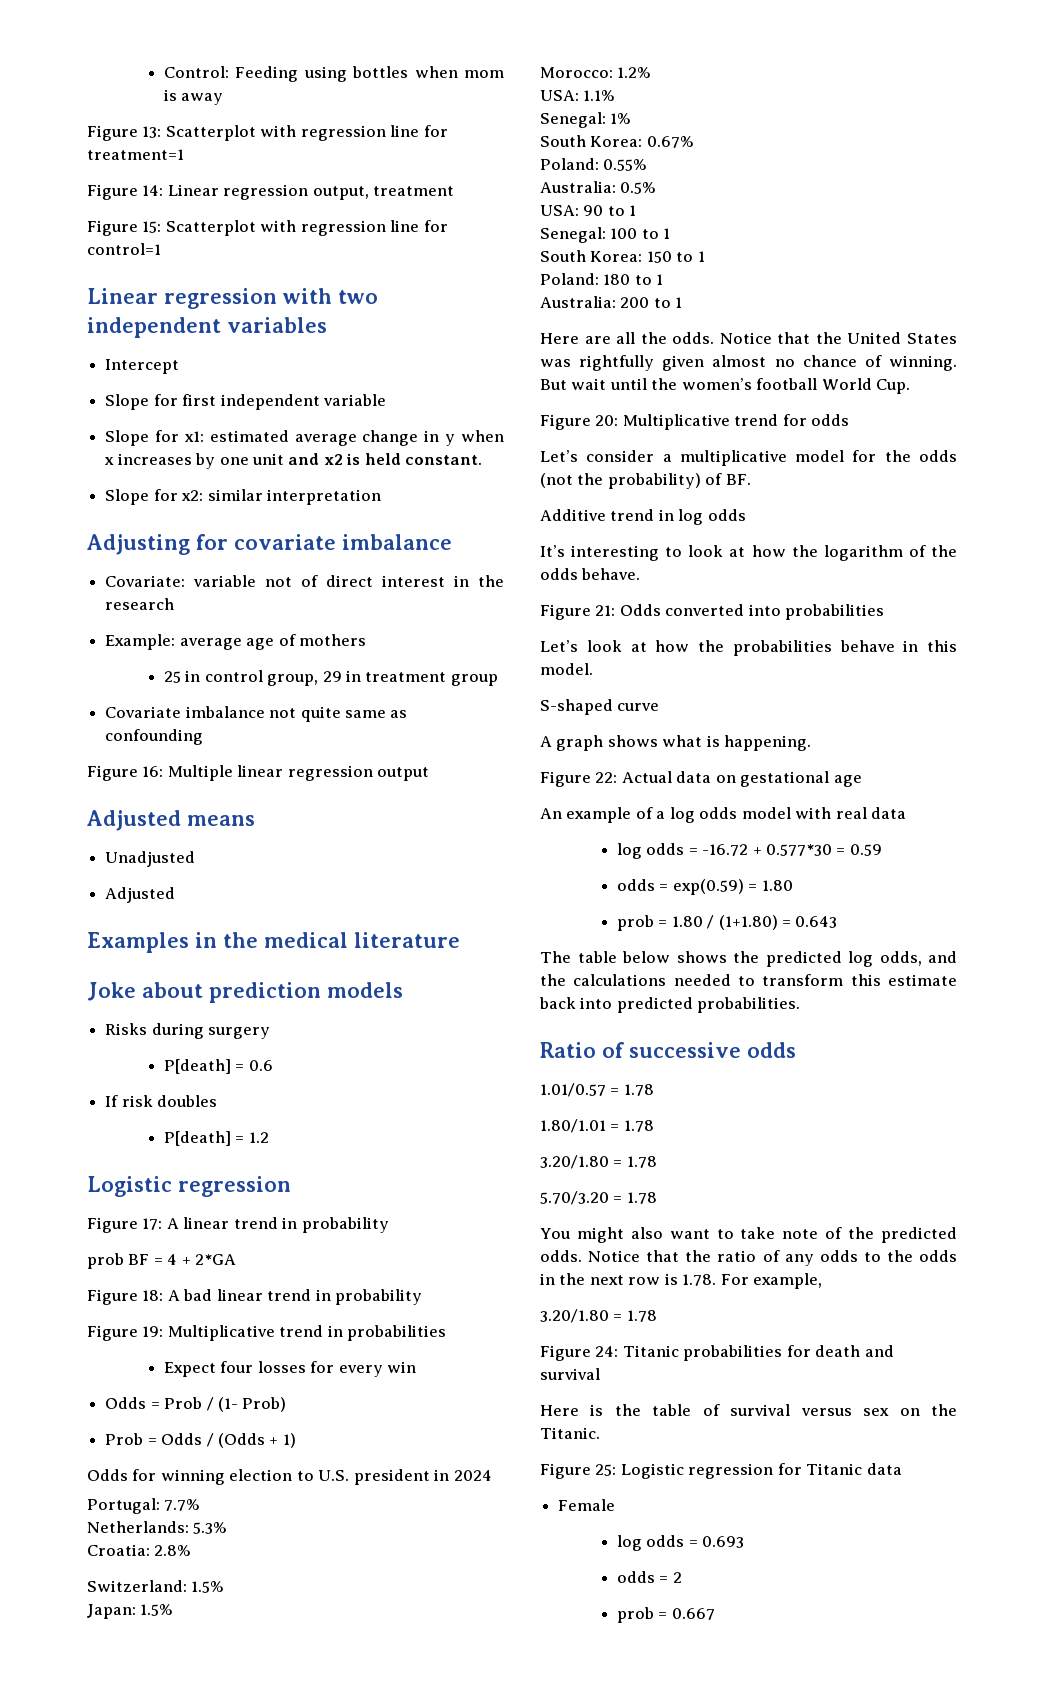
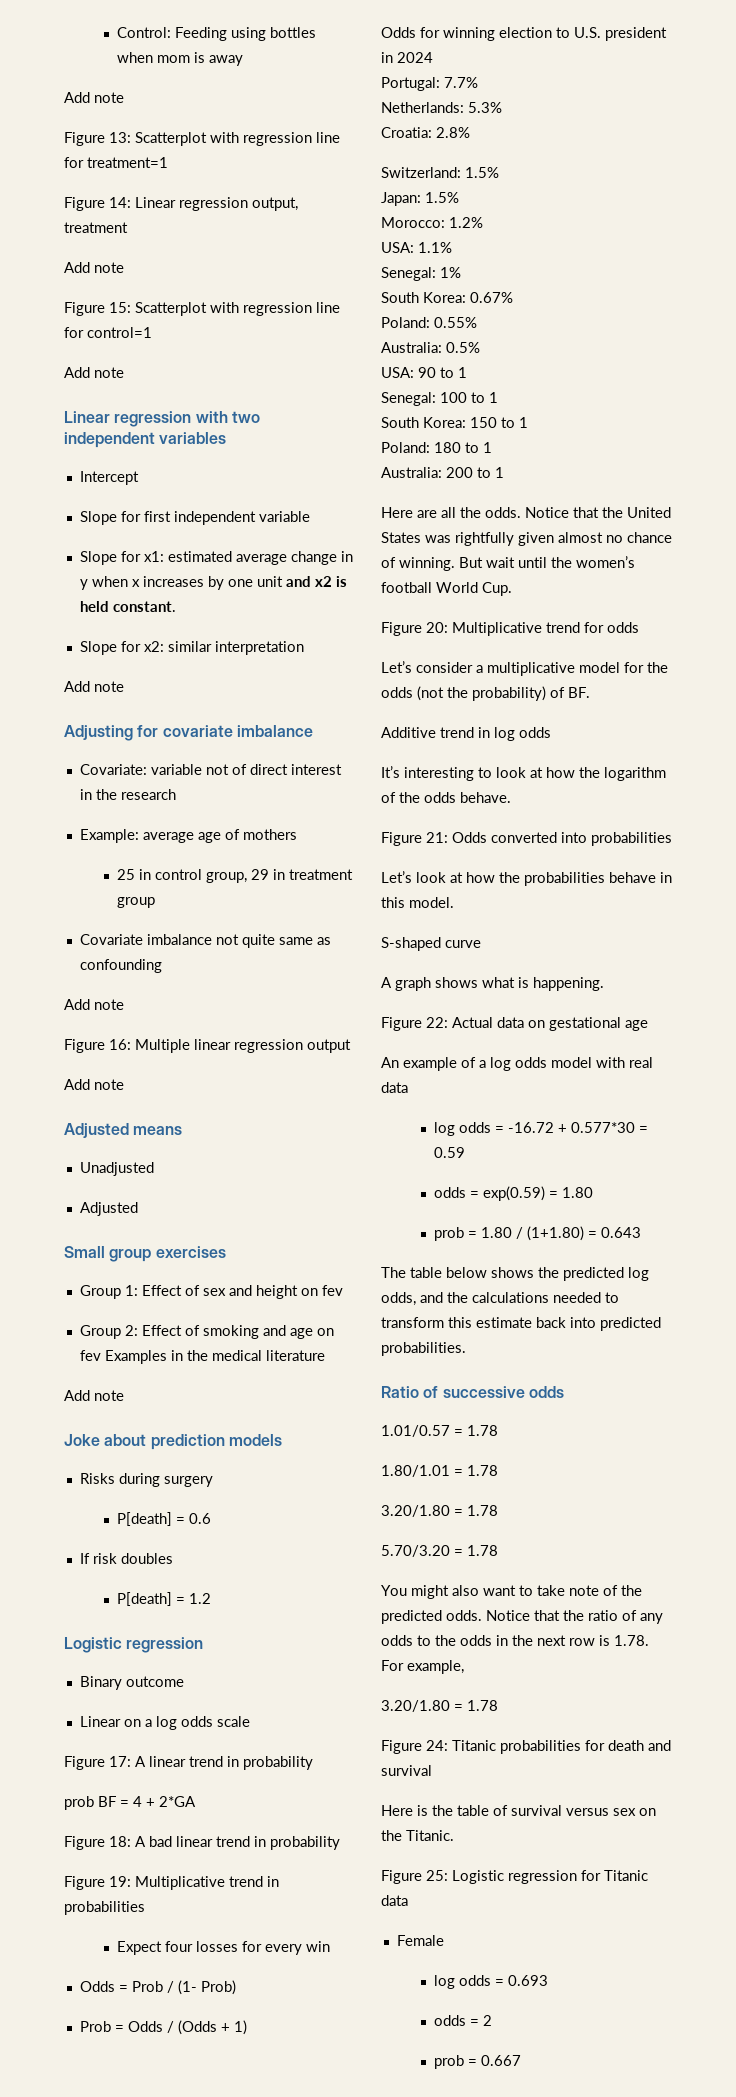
(224, 99) none -> [64,92,124,103] // Add note
(455, 191) none -> [64,262,124,273] // Add note
(161, 249) none -> [64,367,124,378] // Add note
(381, 497) none -> [64,681,124,692] // Add note
(204, 737) none -> [64,999,124,1010] // Add note
(430, 774) none -> [64,1079,124,1090] // Add note
(176, 895) none -> [64,1246,226,1262] [79,1285,343,1299] [79,1325,334,1339] [79,1350,101,1361] Small group exercises // Group 1: Effect of sex and height on fev // Group 2: Effect of smoking and age on fev
(460, 940) none -> [64,1390,124,1401] // Add note
(291, 1186) none -> [79,1676,184,1690] [79,1716,250,1730] // Binary outcome // Linear on a log odds scale

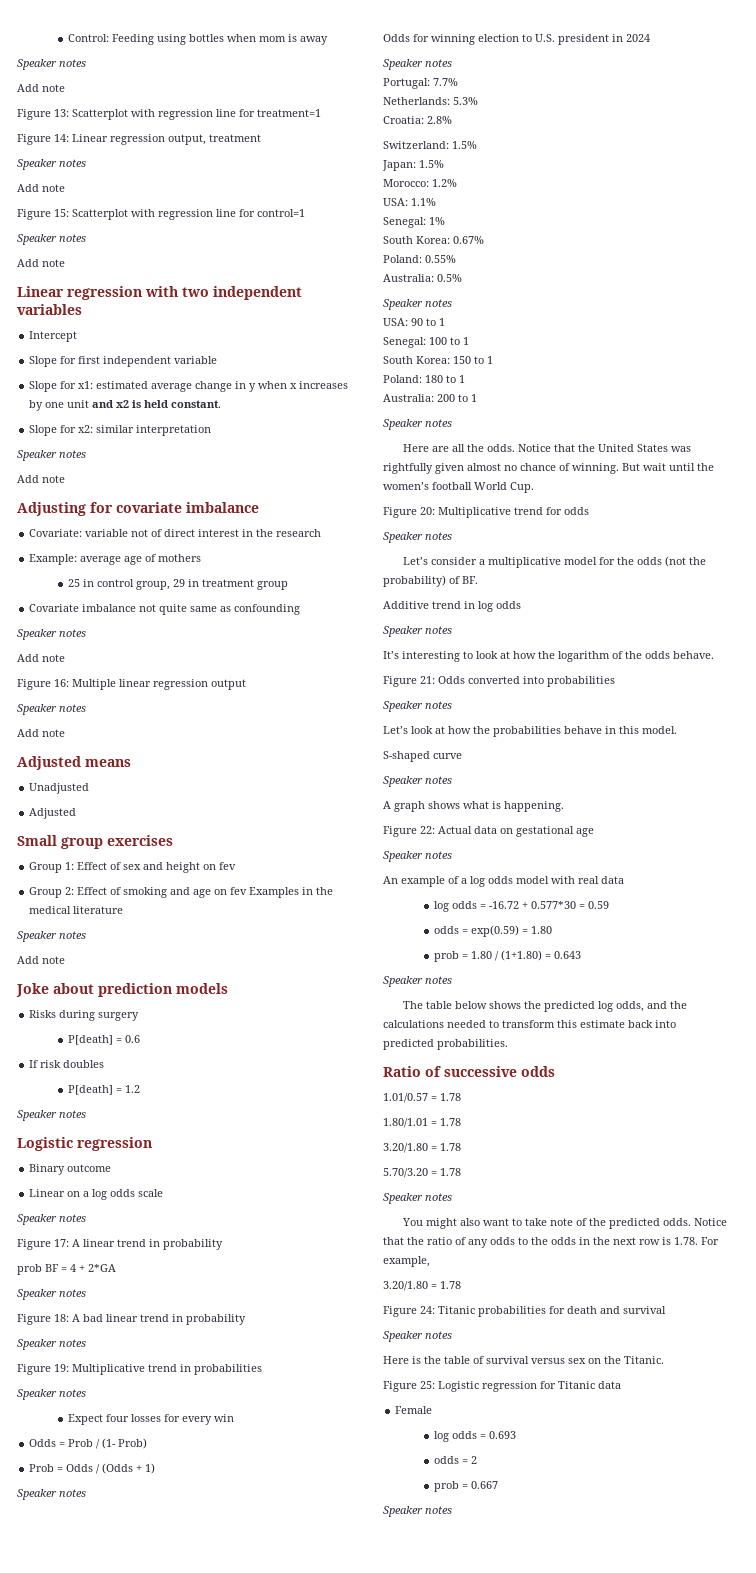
(243, 60) none -> [17,59,86,70] // Speaker notes
(128, 227) none -> [17,159,86,170] // Speaker notes
(152, 332) none -> [17,234,86,245] // Speaker notes
(304, 648) none -> [17,450,86,461] // Speaker notes
(162, 966) none -> [17,629,86,640] // Speaker notes
(351, 1046) none -> [17,704,86,715] // Speaker notes
(325, 1355) none -> [17,931,86,942] // Speaker notes
(211, 1598) none -> [17,1110,86,1121] // Speaker notes
(250, 1721) none -> [17,1214,86,1225] // Speaker notes
(196, 1801) none -> [17,1289,86,1300] // Speaker notes
(340, 1843) none -> [17,1339,86,1350] // Speaker notes
(145, 1908) none -> [17,1389,86,1400] // Speaker notes
(247, 2027) none -> [17,1489,86,1500] // Speaker notes
(433, 57) none -> [383,59,452,70] // Speaker notes
(480, 347) none -> [383,299,452,310] // Speaker notes
(504, 472) none -> [383,419,452,430] // Speaker notes
(639, 627) none -> [383,532,452,543] // Speaker notes
(551, 732) none -> [383,626,452,637] // Speaker notes
(672, 839) none -> [383,701,452,712] // Speaker notes
(481, 944) none -> [383,776,452,787] // Speaker notes
(648, 1025) none -> [383,851,452,862] // Speaker notes
(641, 1232) none -> [383,976,452,987] // Speaker notes
(498, 1550) none -> [383,1193,452,1204] // Speaker notes
(432, 1770) none -> [383,1331,452,1342] // Speaker notes
(521, 2060) none -> [383,1506,452,1517] // Speaker notes

